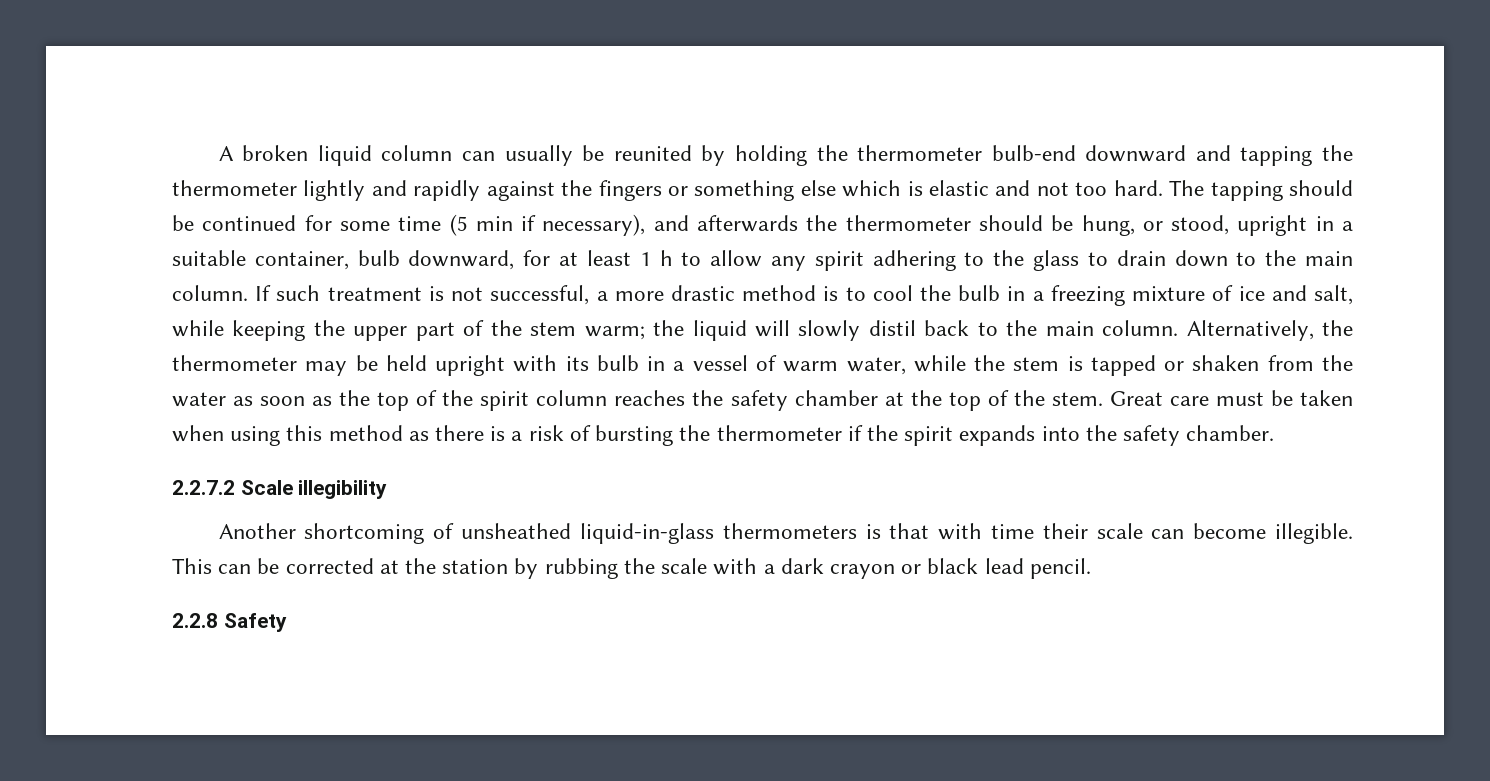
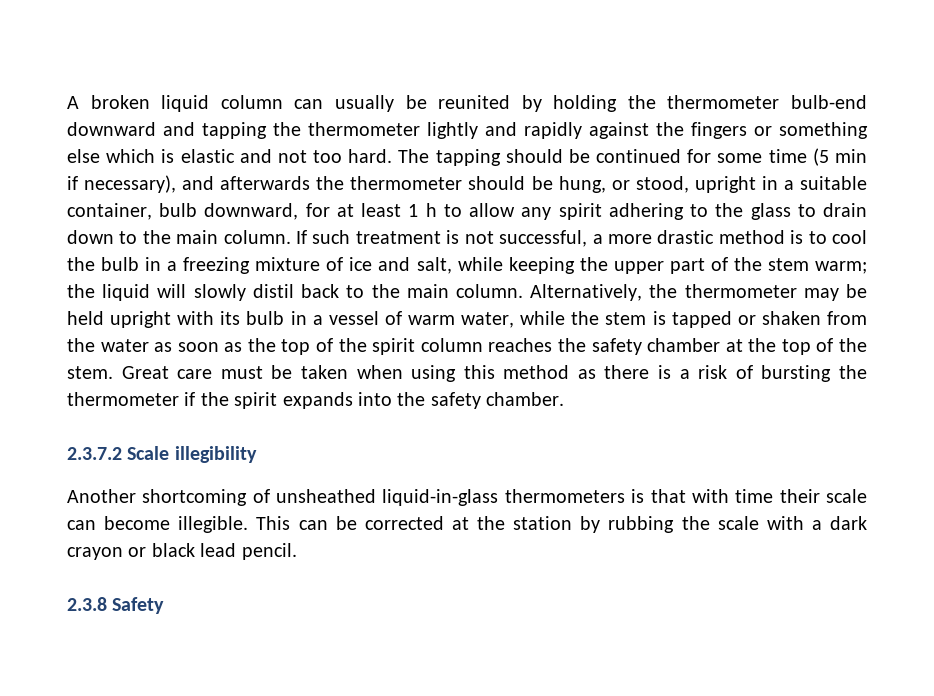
[172,480,235,495] 2.2.7.2 -> [67,447,122,460] 2.3.7.2
[172,613,218,628] 2.2.8 -> [67,597,107,611] 2.3.8

